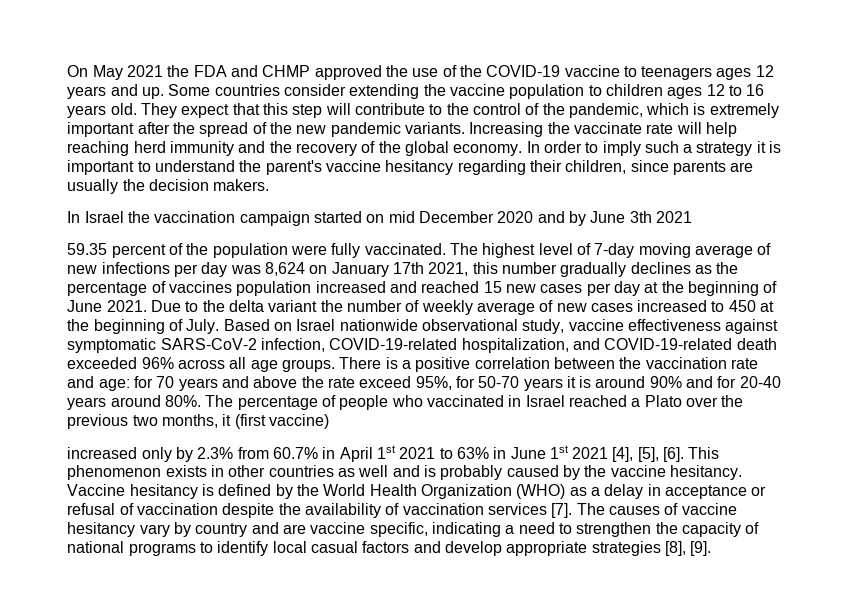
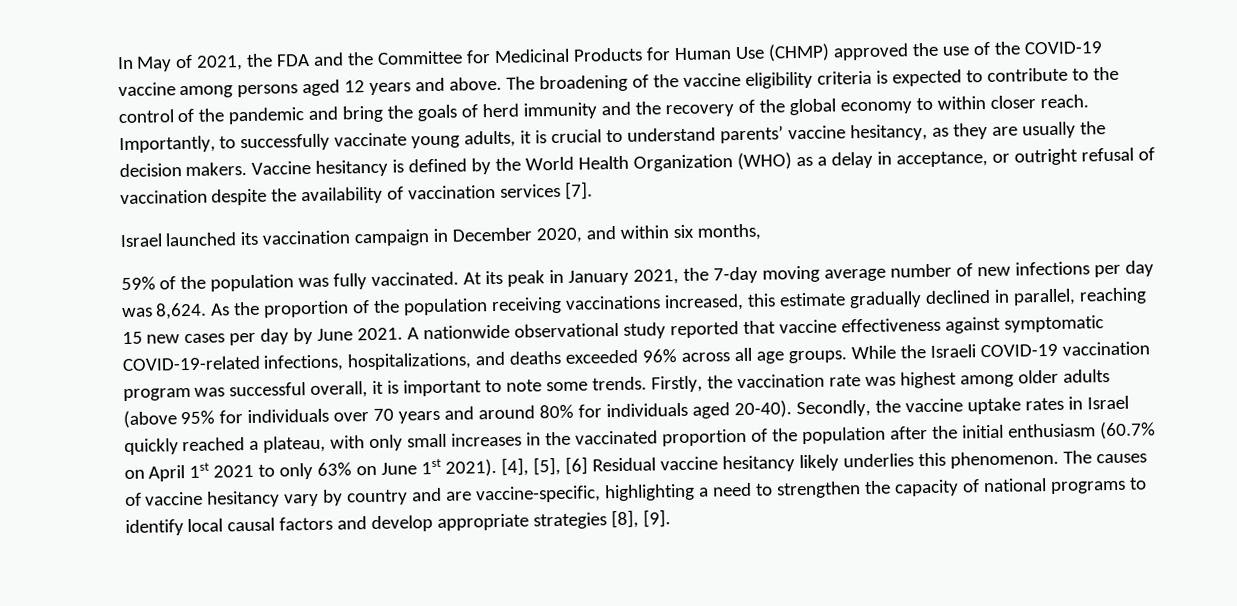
[67,65,311,80] On May 2021 the FDA and CHMP -> [116,43,831,72] In May of 2021, the FDA and the Committee for Medicinal Products for Human Use (CHMP)
[623,65,774,80] [67,84,765,99] [67,103,351,118] to teenagers ages 12 years and up. Some countries consider extending the vaccine population to children ages 12 to 16 years old. They expect that this step will -> [179,69,984,99] among persons aged 12 years and above. The broadening of the vaccine eligibility criteria is expected to
[568,103,779,118] [67,122,737,137] [67,141,130,156] pandemic, which is extremely important after the spread of the new pandemic variants. Increasing the vaccinate rate will help reaching -> [228,104,479,125] pandemic and bring the goals of
[453,141,782,156] [67,160,135,175] economy. In order to imply such a strategy it is important -> [840,94,1090,115] [118,129,603,154] economy to within closer reach. Importantly, to successfully vaccinate young adults, it is crucial
[239,160,726,175] the parent's vaccine hesitancy regarding their children, since parents -> [720,122,989,144] parents’ vaccine hesitancy, as they
[67,211,692,226] [67,243,772,258] [67,262,739,277] [67,281,778,296] [67,300,775,315] [67,319,779,334] [67,338,777,353] [67,357,758,372] [67,376,781,391] [67,395,744,410] [67,414,329,429] [67,445,720,462] [67,465,742,480] // In Israel the vaccination campaign started on mid December 2020 and by June 3th 2021 // 59.35 percent of the population were fully vaccinated. The highest level of 7-day moving average of new infections per day was 8,624 on January 17th 2021, this number gradually declines as the percentage of vaccines population increased and reached 15 new cases per day at the beginning of June 2021. Due to the delta variant the number of weekly average of new cases increased to 450 at the beginning of July. Based on Israel nationwide observational study, vaccine effectiveness against symptomatic SARS-CoV-2 infection, COVID-19-related hospitalization, and COVID-19-related death exceeded 96% across all age groups. There is a positive correlation between the vaccination rate and age: for 70 years and above the rate exceed 95%, for 50-70 years it is around 90% and for 20-40 years around 80%. The percentage of people who vaccinated in Israel reached a Plato over the previous two months, it (first vaccine) // increased only by 2.3% from 60.7% in April 1st 2021 to 63% in June 1st 2021 [4], [5], [6]. This phenomenon exists in other countries as well and is probably caused by the vaccine hesitancy. -> (248, 169) none
[664,485,767,499] acceptance or -> [896,148,1079,168] acceptance, or outright
(573, 510) none -> [119,223,762,248] [120,260,1155,292] [121,287,1148,320] [121,315,1105,346] [121,341,1151,372] [122,369,1111,402] [122,395,1130,429] [123,421,1157,456] [123,450,1060,482] // Israel launched its vaccination campaign in December 2020, and within six months, // 59% of the population was fully vaccinated. At its peak in January 2021, the 7-day moving average number of new infections per day was 8,624. As the proportion of the population receiving vaccinations increased, this estimate gradually declined in parallel, reaching 15 new cases per day by June 2021. A nationwide observational study reported that vaccine effectiveness against symptomatic COVID-19-related infections, hospitalizations, and deaths exceeded 96% across all age groups. While the Israeli COVID-19 vaccination program was successful overall, it is important to note some trends. Firstly, the vaccination rate was highest among older adults (above 95% for individuals over 70 years and around 80% for individuals aged 20-40). Secondly, the vaccine uptake rates in Israel quickly reached a plateau, with only small increases in the vaccinated proportion of the population after the initial enthusiasm (60.7% on April 1st 2021 to only 63% on June 1st 2021). [4], [5], [6] Residual vaccine hesitancy likely underlies this phenomenon.
[310,522,501,537] vaccine specific, indicating -> [475,483,696,504] vaccine-specific, highlighting
[310,541,358,553] casual -> [227,517,276,532] causal

